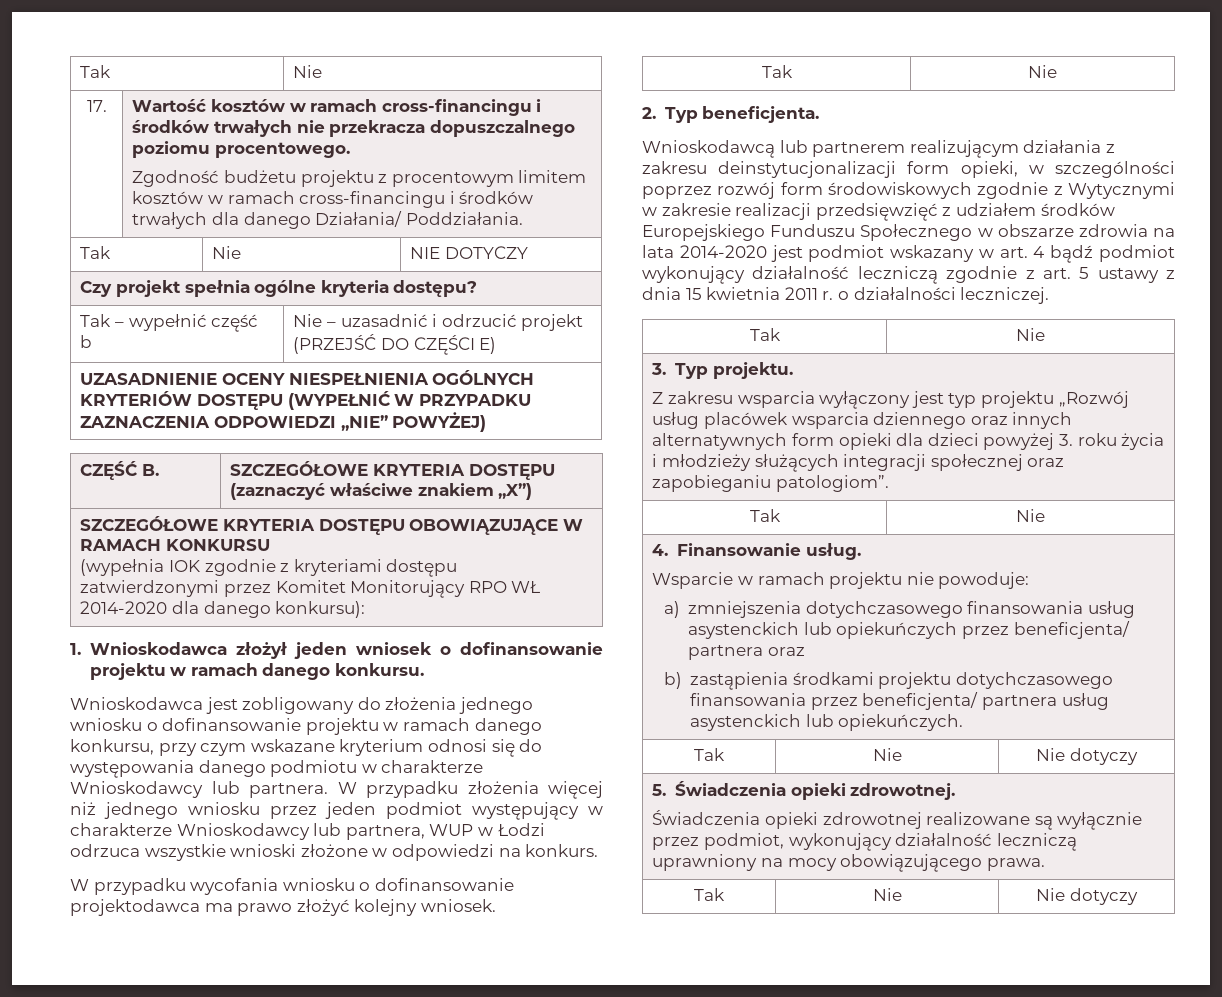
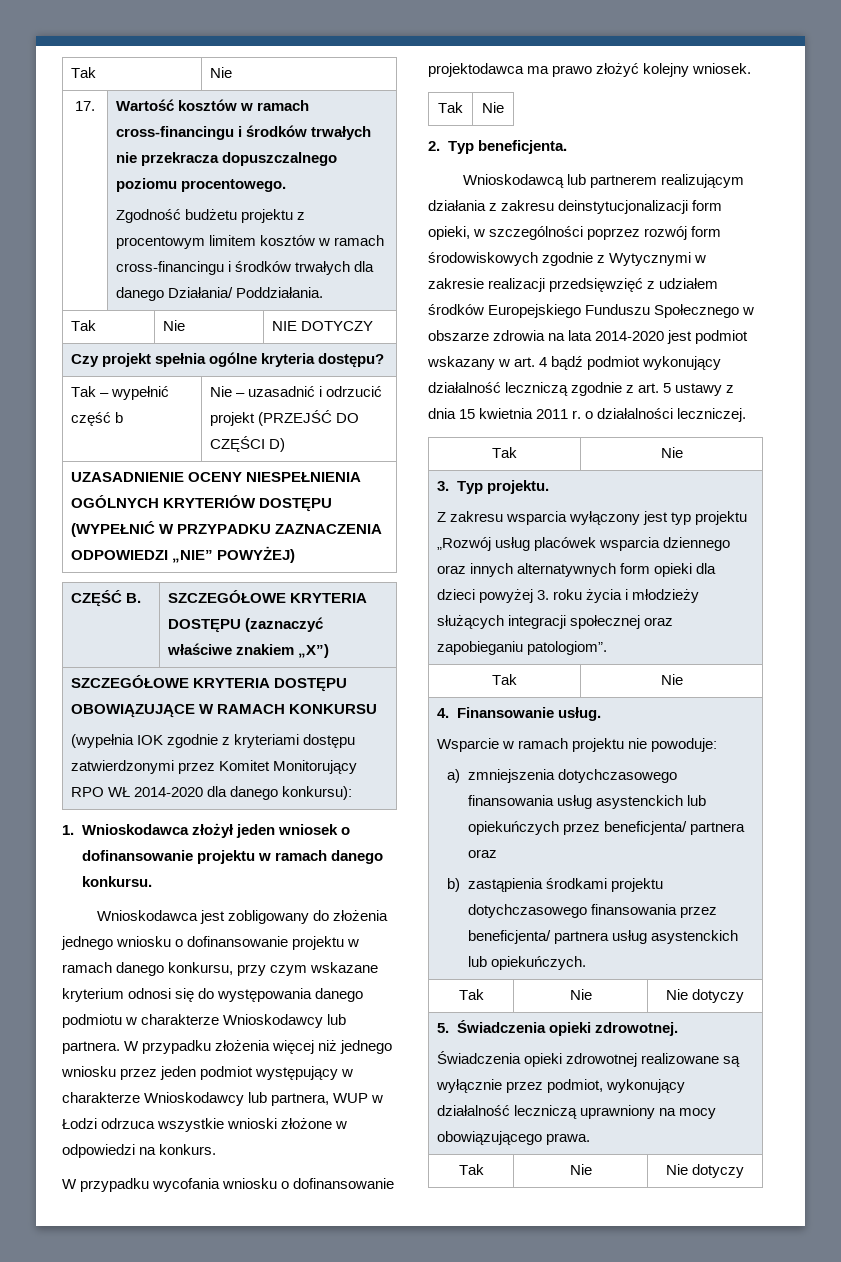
[479,337,497,354] E) -> [269,438,286,452] D)

